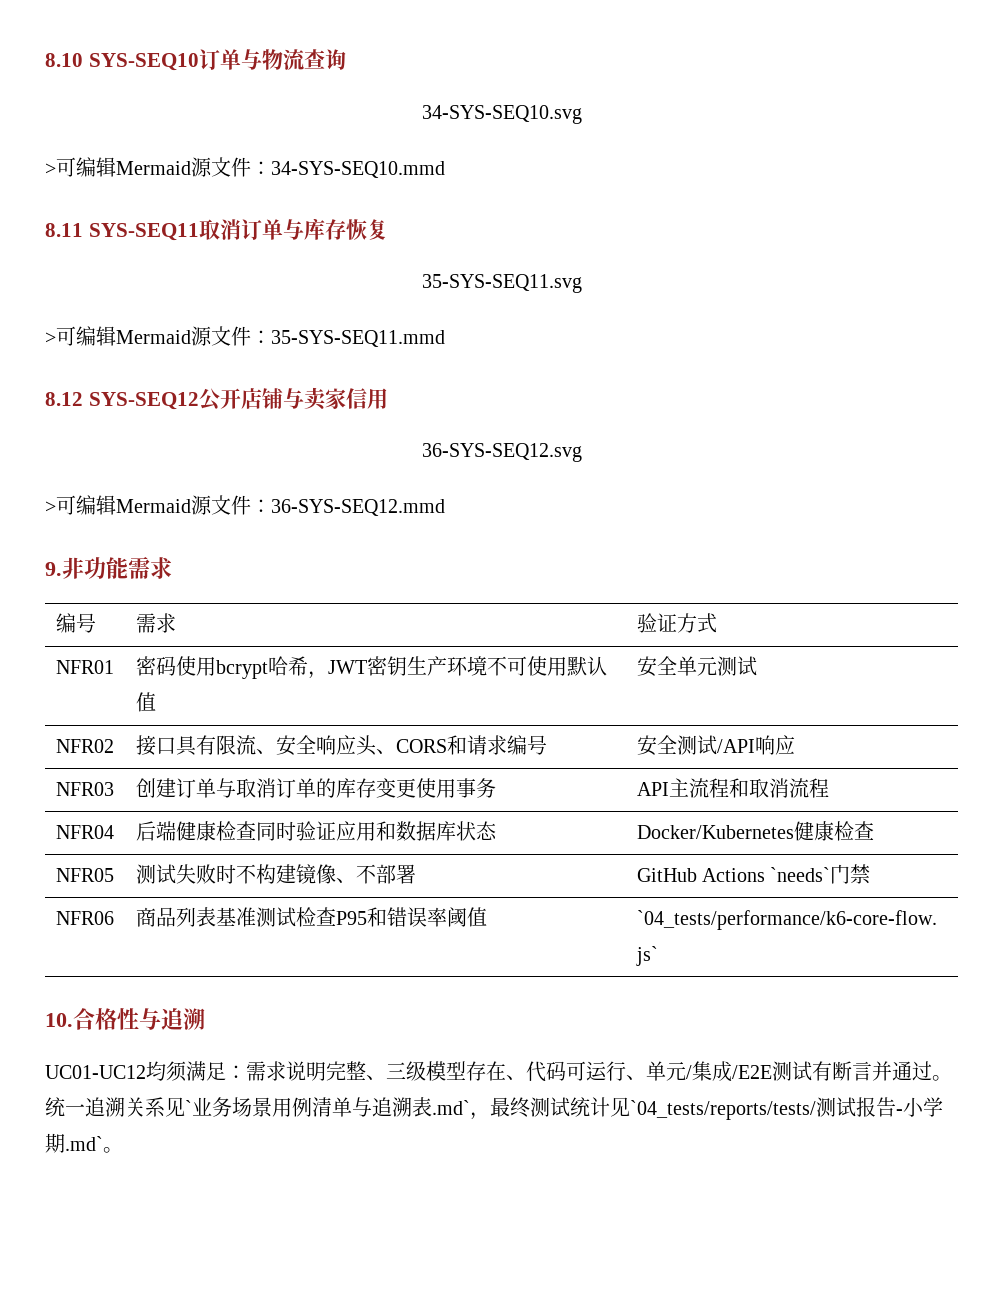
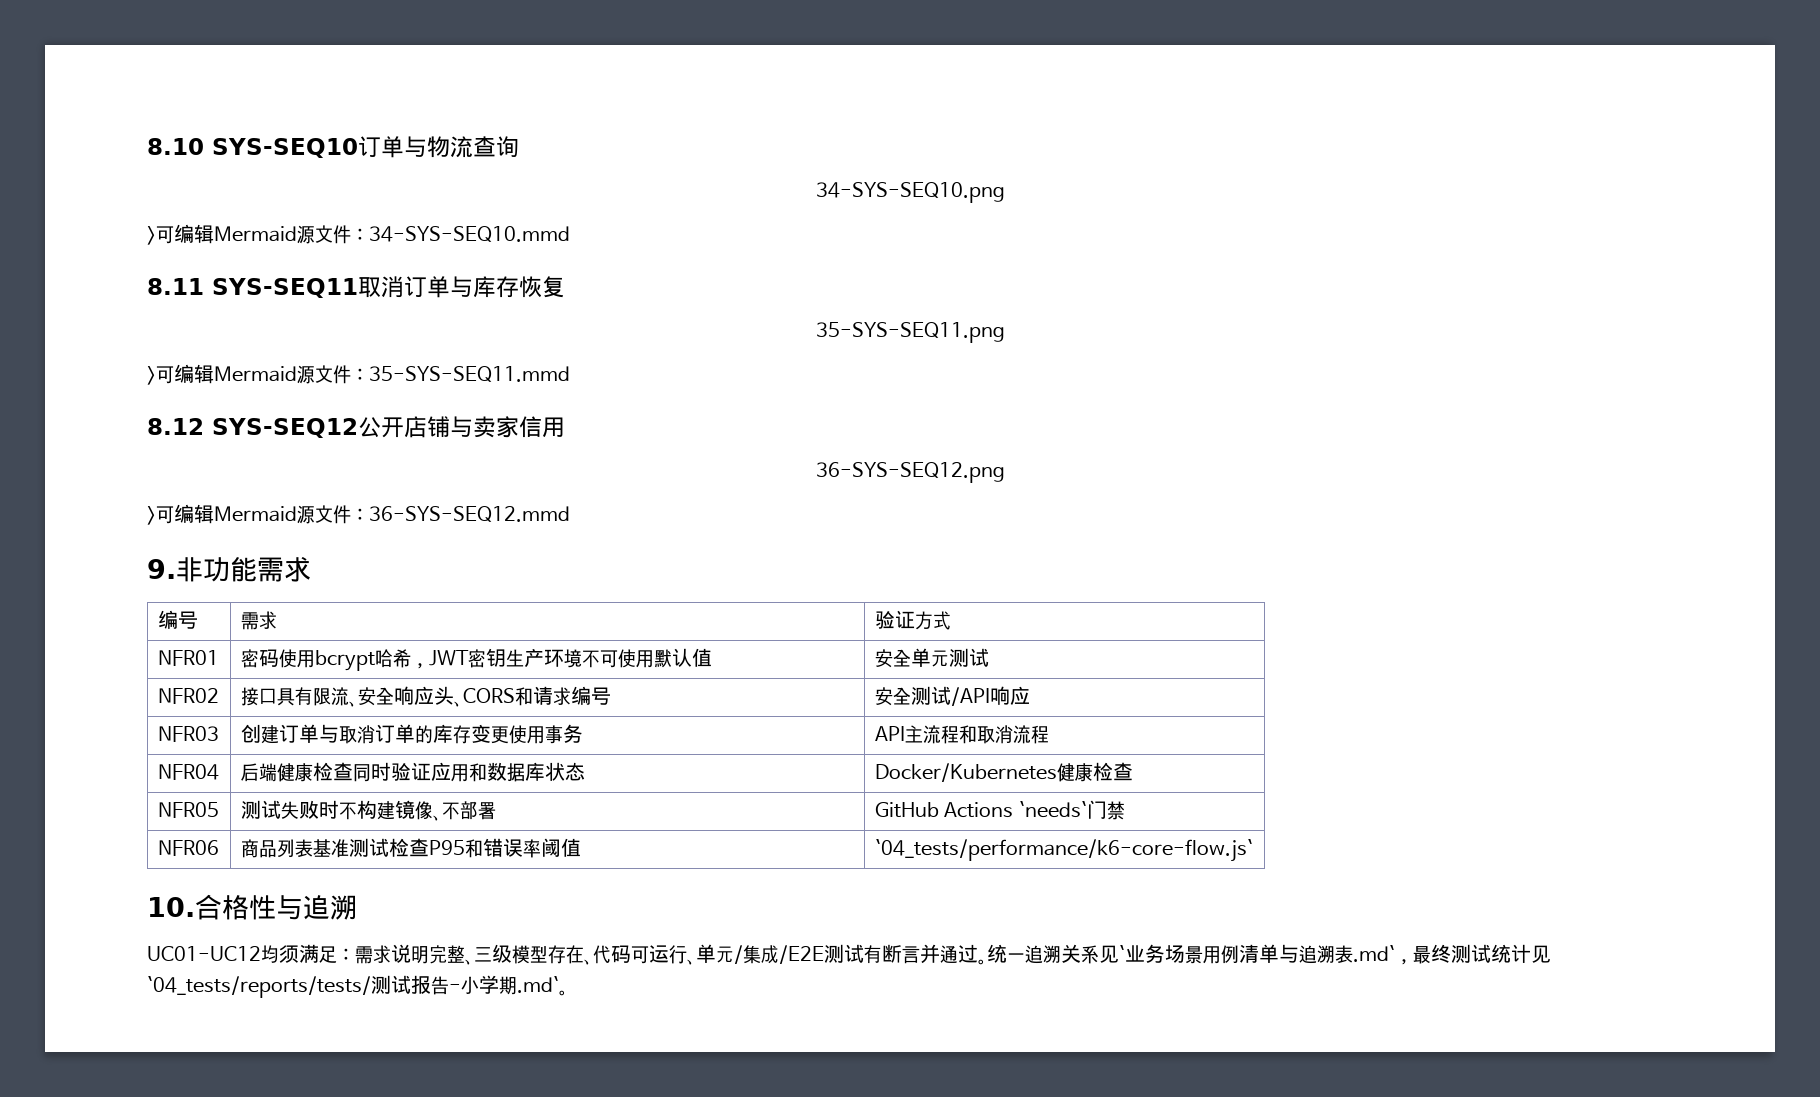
[421,105,582,124] 34-SYS-SEQ10.svg -> [815,182,1005,203] 34-SYS-SEQ10.png
[421,274,582,293] 35-SYS-SEQ11.svg -> [815,322,1005,343] 35-SYS-SEQ11.png
[421,443,582,462] 36-SYS-SEQ12.svg -> [815,462,1005,483] 36-SYS-SEQ12.png

